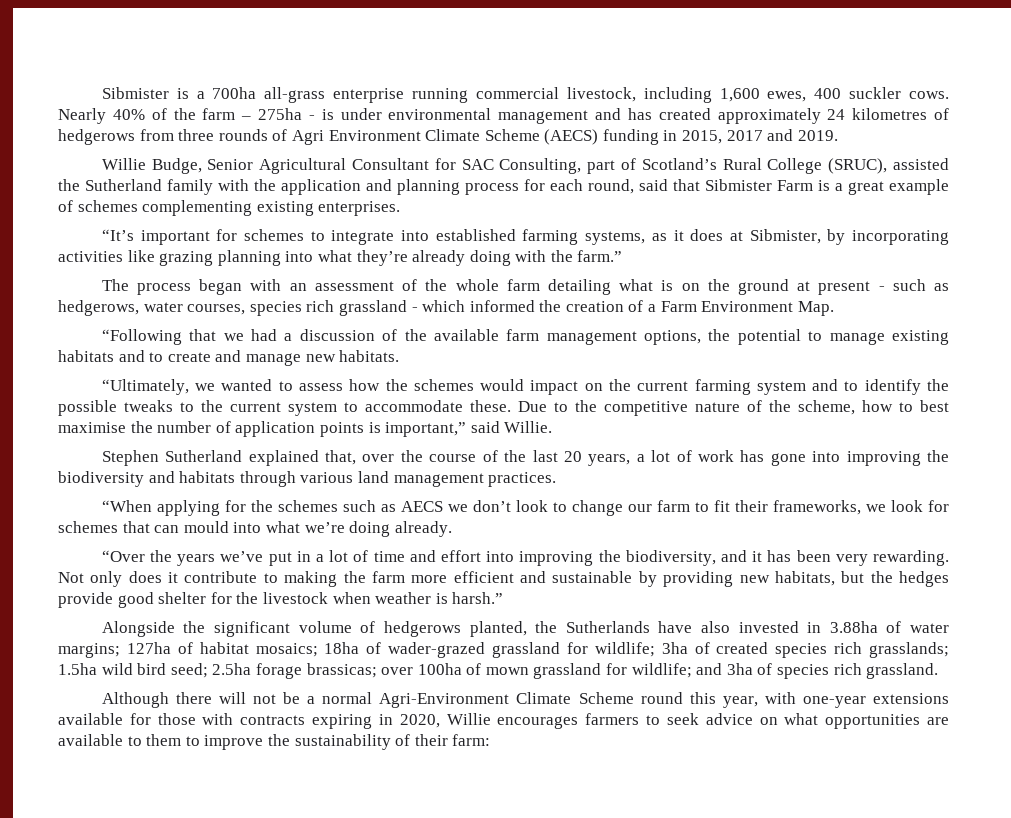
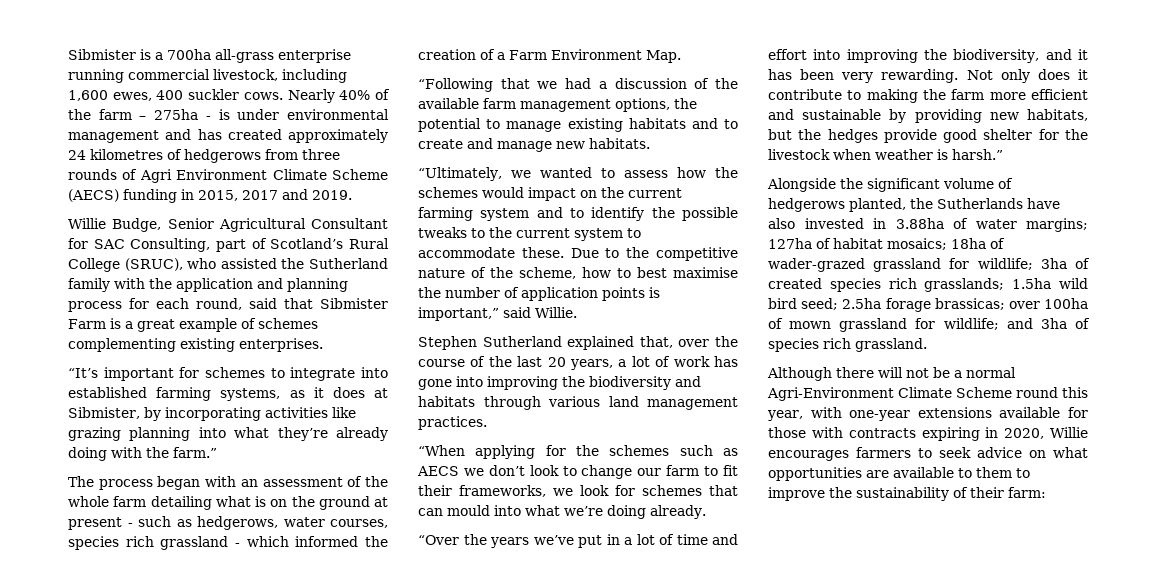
(888, 166) none -> [187,258,217,269] who

